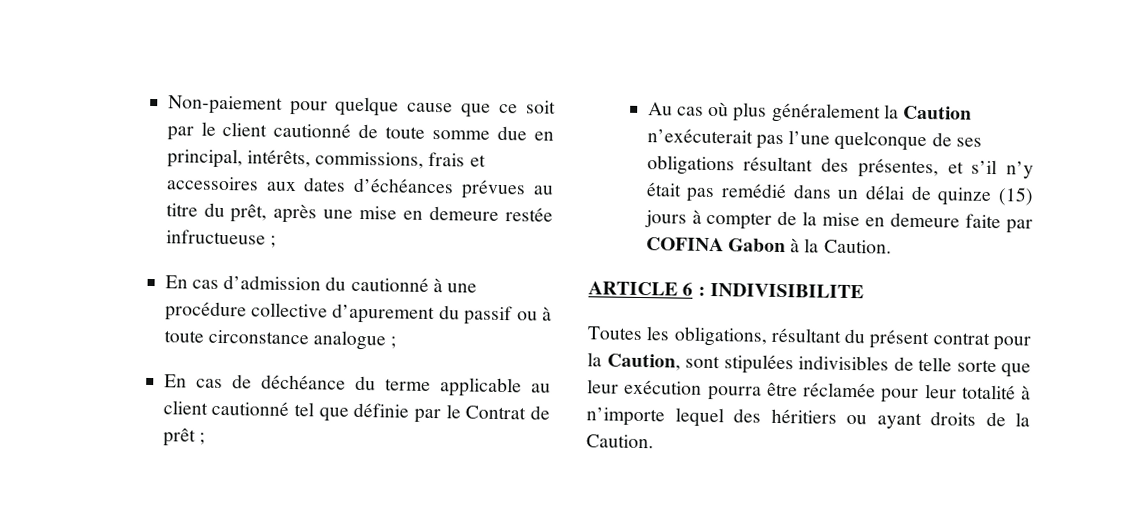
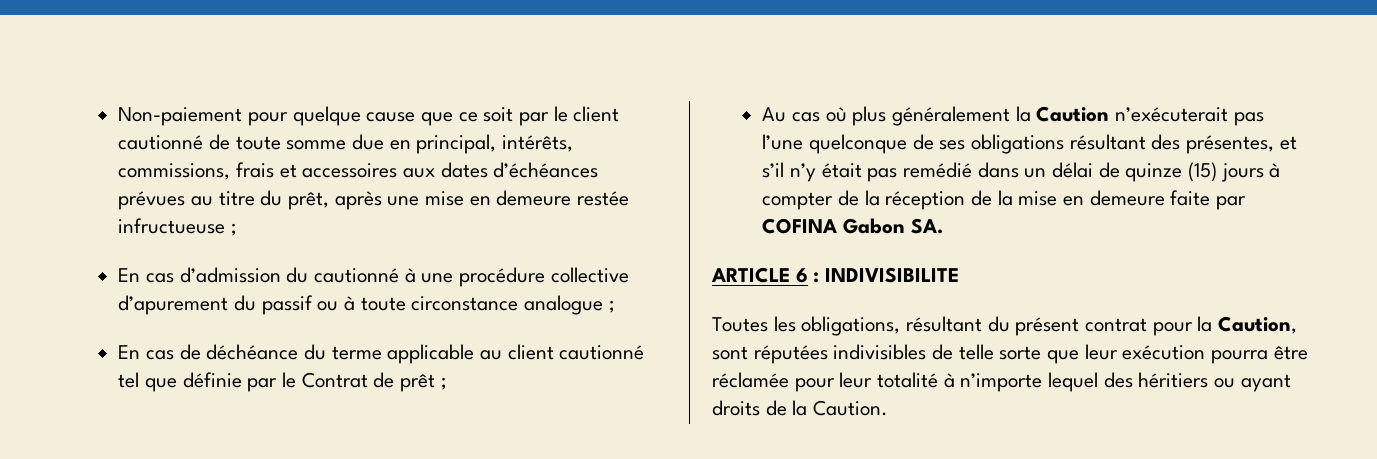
(818, 218) none -> [885,190,1013,210] réception de la
[790,238,892,254] à la Caution. -> [910,218,943,234] SA.
[723,354,794,375] stipulées -> [753,345,828,364] réputées

